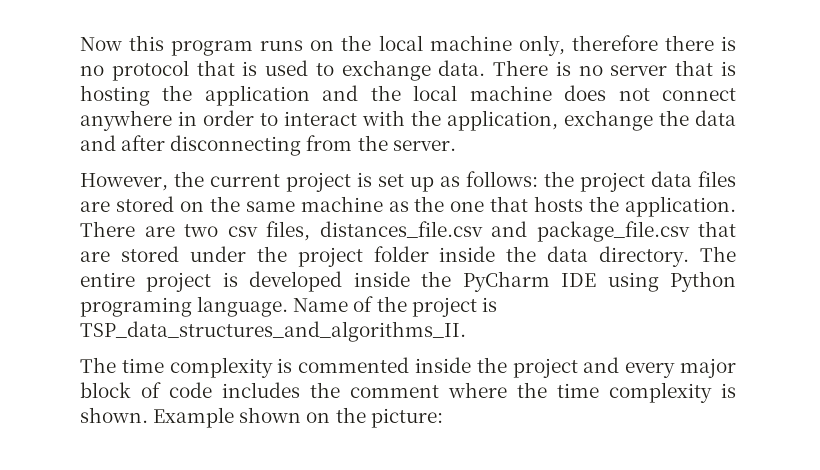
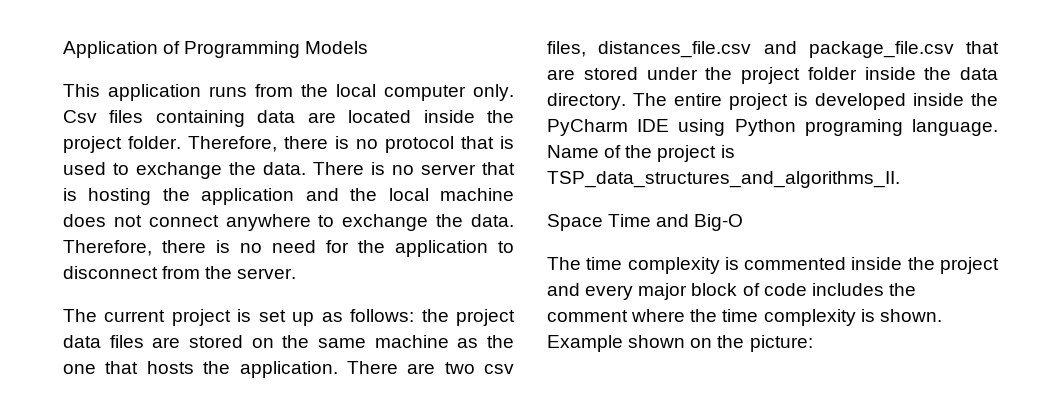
[80,35,658,56] Now this program runs on the local machine only, therefore -> [63,41,369,58] [63,84,514,101] [63,110,514,127] [63,136,277,153] Application of Programming Models // This application runs from the local computer only. Csv files containing data are located inside the project folder. Therefore,
(431, 70) none -> [229,162,256,175] the
[178,110,736,131] [80,135,302,156] in order to interact with the application, exchange the data and after disconnecting -> [318,214,515,231] [63,240,514,257] [63,266,158,279] to exchange the data. Therefore, there is no need for the application to disconnect
[80,171,204,191] However, the -> [63,309,97,322] The
(466, 331) none -> [547,214,744,231] // Space Time and Big-O

